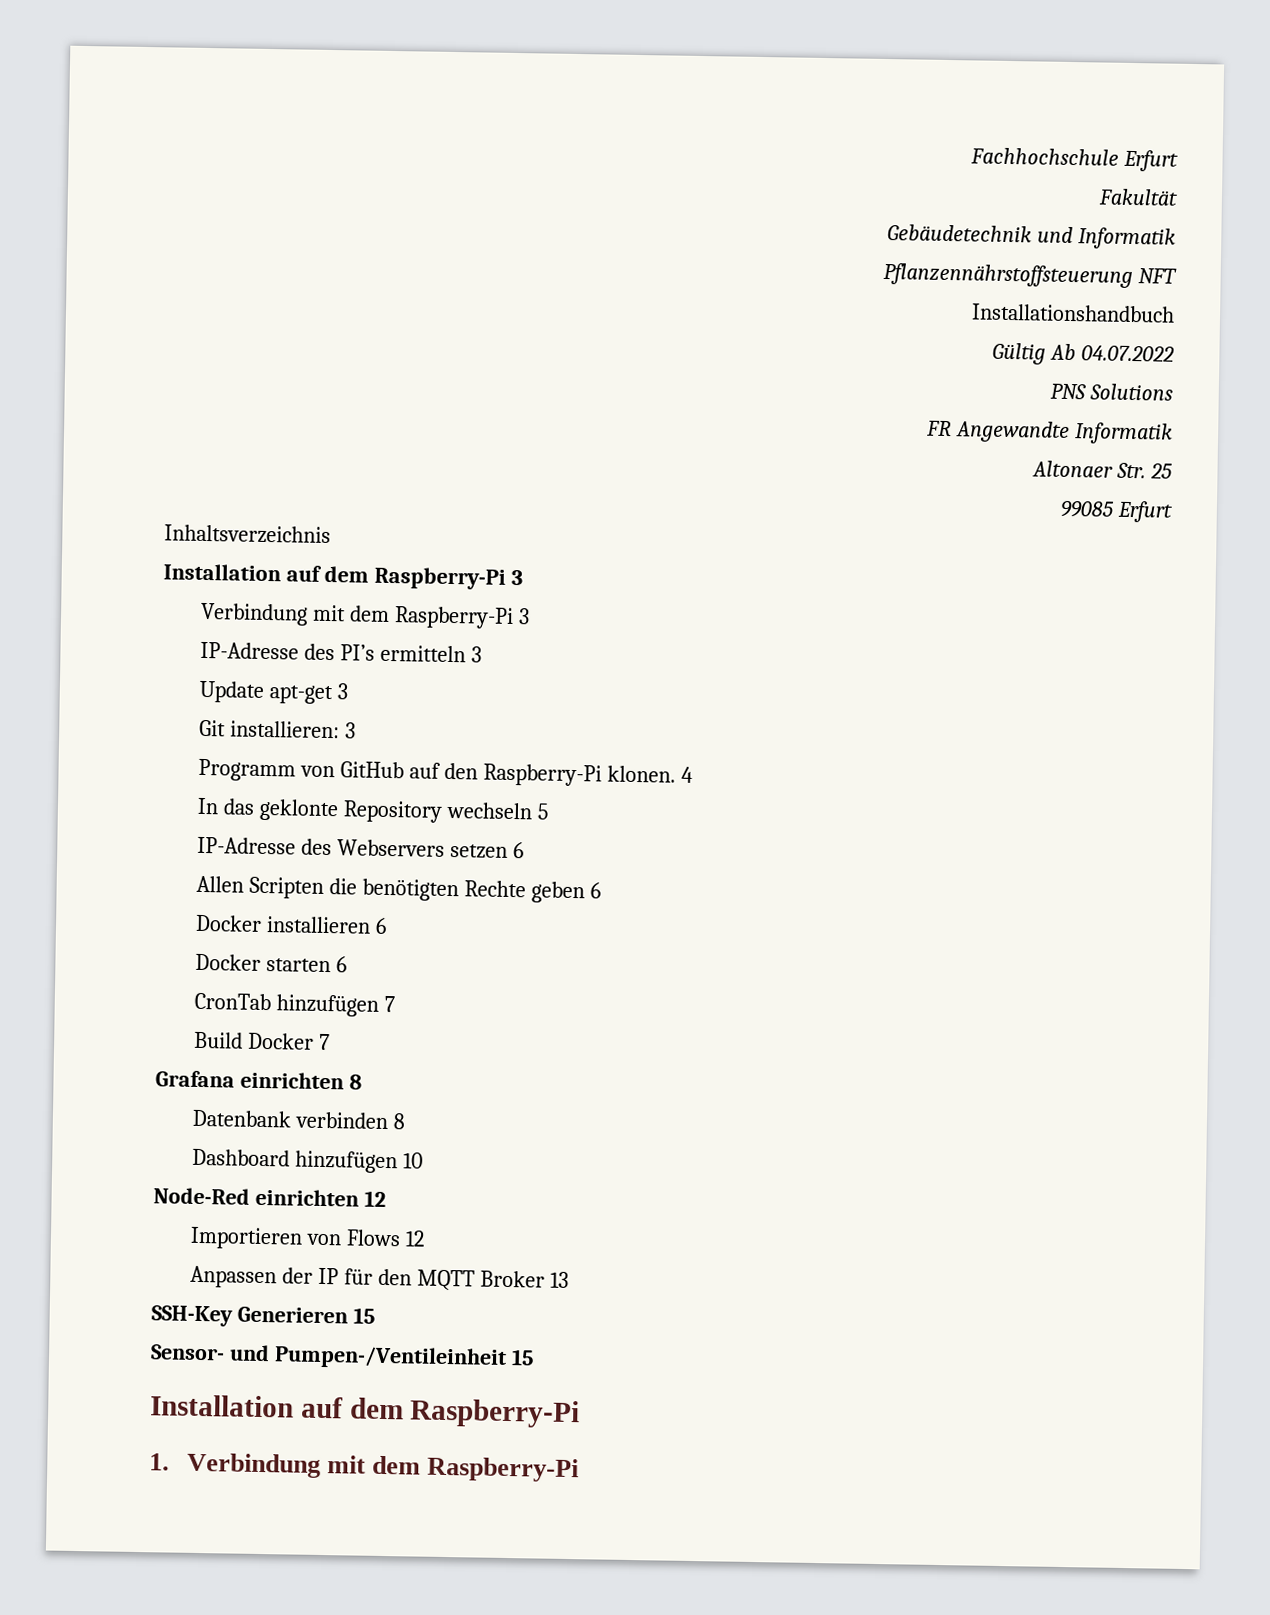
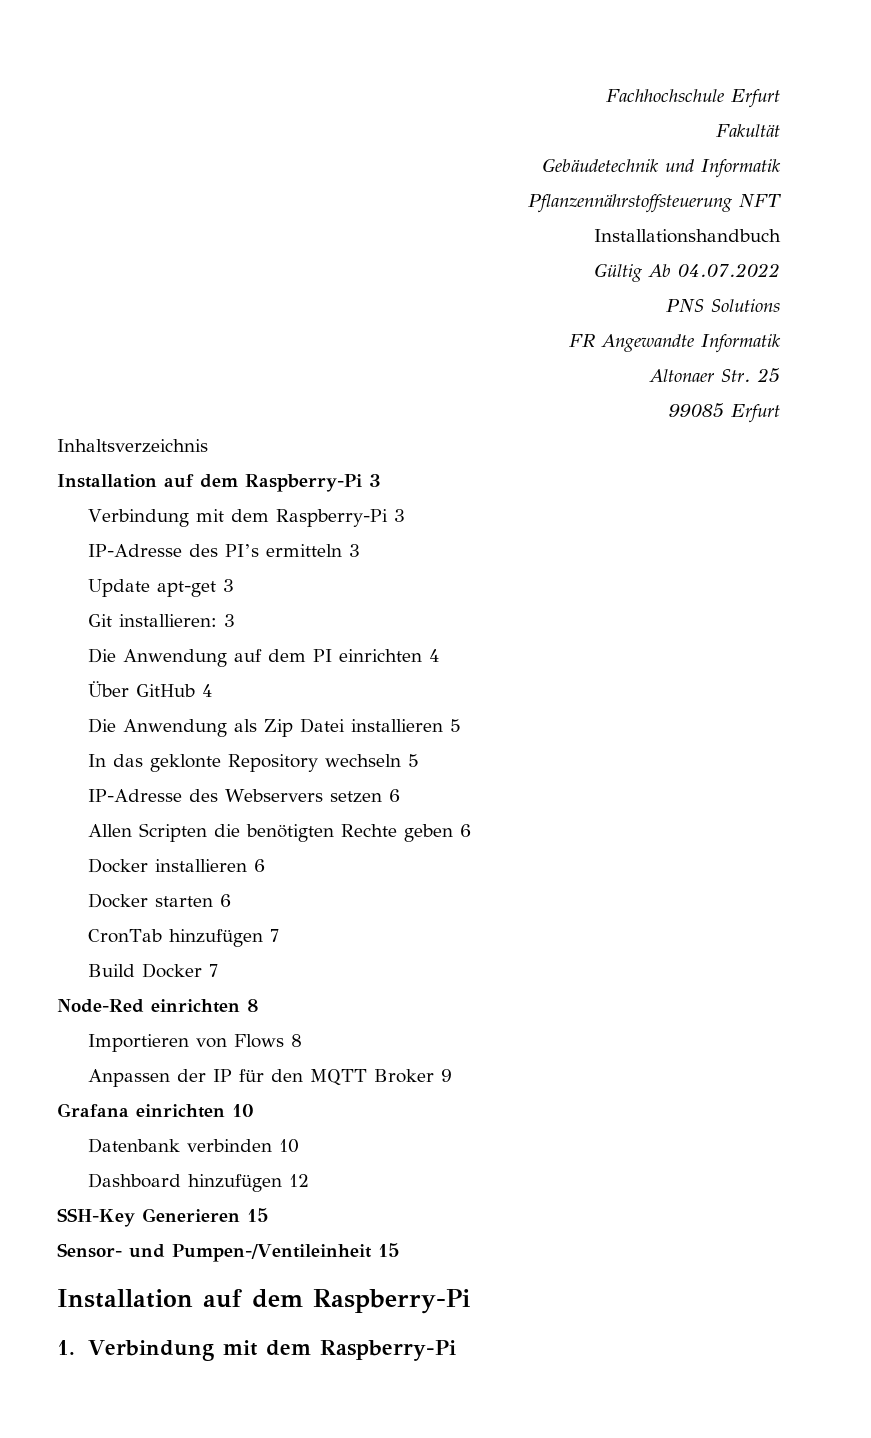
[198,758,693,787] Programm von GitHub auf den Raspberry-Pi klonen. 4 -> [88,648,440,667] [88,681,213,697] [88,718,462,737] Die Anwendung auf dem PI einrichten 4 // Über GitHub 4 // Die Anwendung als Zip Datei installieren 5
[155,1070,235,1088] Grafana -> [57,999,144,1013] Node-Red
[192,1109,407,1130] [192,1148,424,1174] [153,1187,386,1208] // Datenbank verbinden 8 // Dashboard hinzufügen 10 // Node-Red einrichten 12 -> (259, 1005) none
[405,1230,426,1247] 12 -> [291,1034,303,1047] 8
[549,1271,569,1288] 13 -> [441,1069,453,1082] [57,1103,254,1118] [88,1138,300,1153] [88,1173,310,1192] 9 // Grafana einrichten 10 // Datenbank verbinden 10 // Dashboard hinzufügen 12

